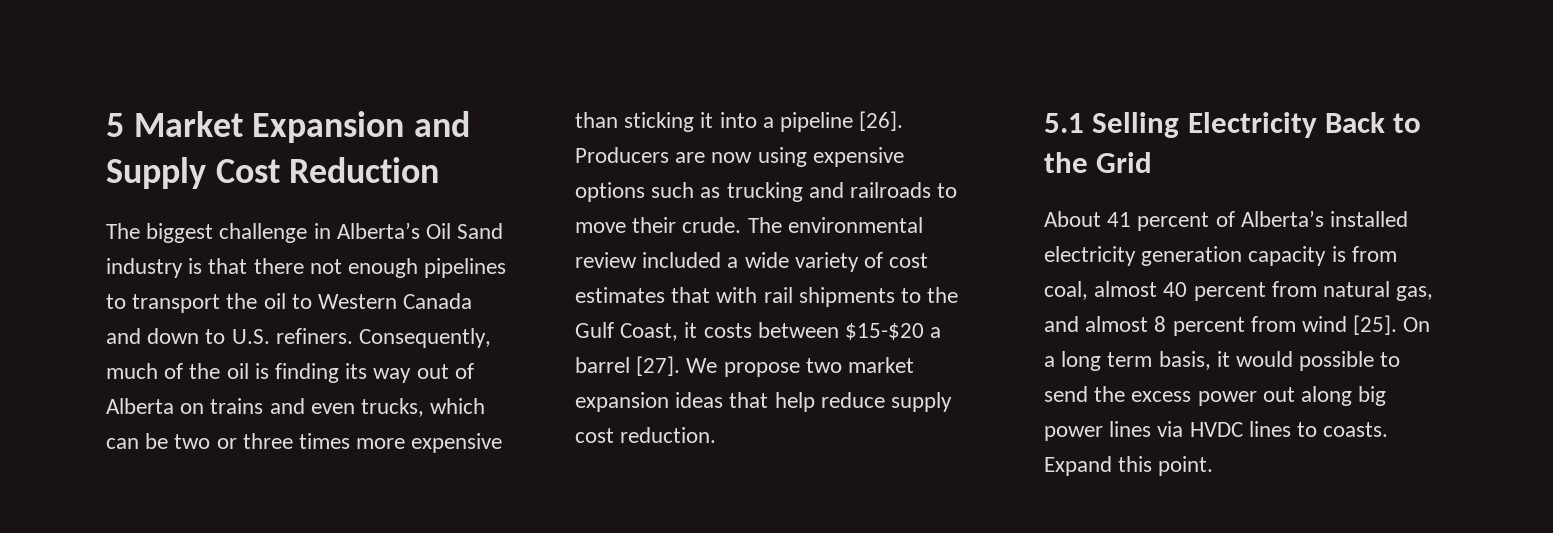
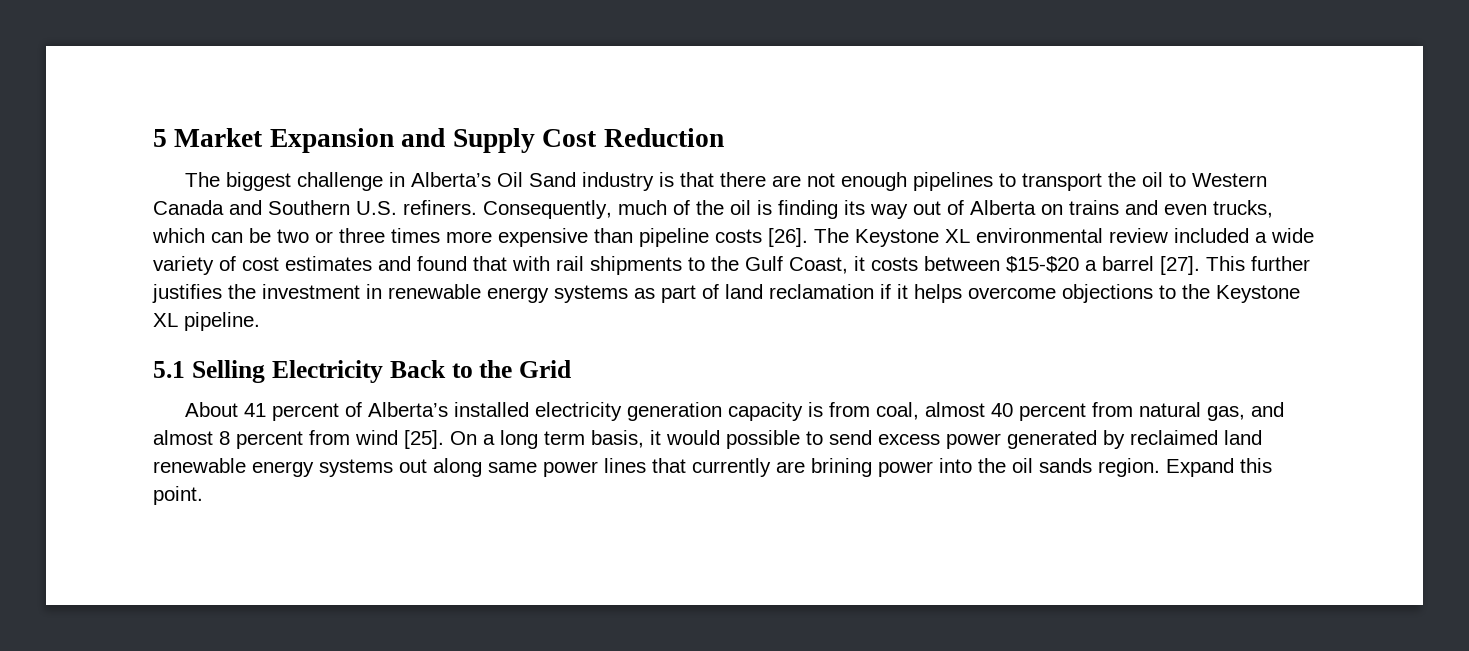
(304, 266) none -> [771,175,801,187] are
[147,328,226,344] down to -> [268,200,350,215] Southern
[624,111,904,132] [575,147,904,167] [575,182,958,202] [575,217,782,233] sticking it into a pipeline [26]. Producers are now using expensive options such as trucking and railroads to move their crude. The -> [639,228,970,247] pipeline costs [26]. The Keystone XL
(665, 295) none -> [378,256,467,271] and found
[686,357,915,377] [575,392,953,412] [575,427,717,443] We propose two market expansion ideas that help reduce supply cost reduction. -> [1206,256,1310,271] [152,284,1300,303] [153,312,260,331] This further justifies the investment in renewable energy systems as part of land reclamation if it helps overcome objections to the Keystone XL pipeline.
[1094,386,1126,402] the -> (872, 437) none
(1257, 398) none -> [1007,430,1262,449] [153,458,393,477] generated by reclaimed land renewable energy systems
[1358,386,1387,406] big -> [488,462,537,473] same
[1157,421,1389,437] via HVDC lines to coasts. -> [652,458,1160,477] that currently are brining power into the oil sands region.

